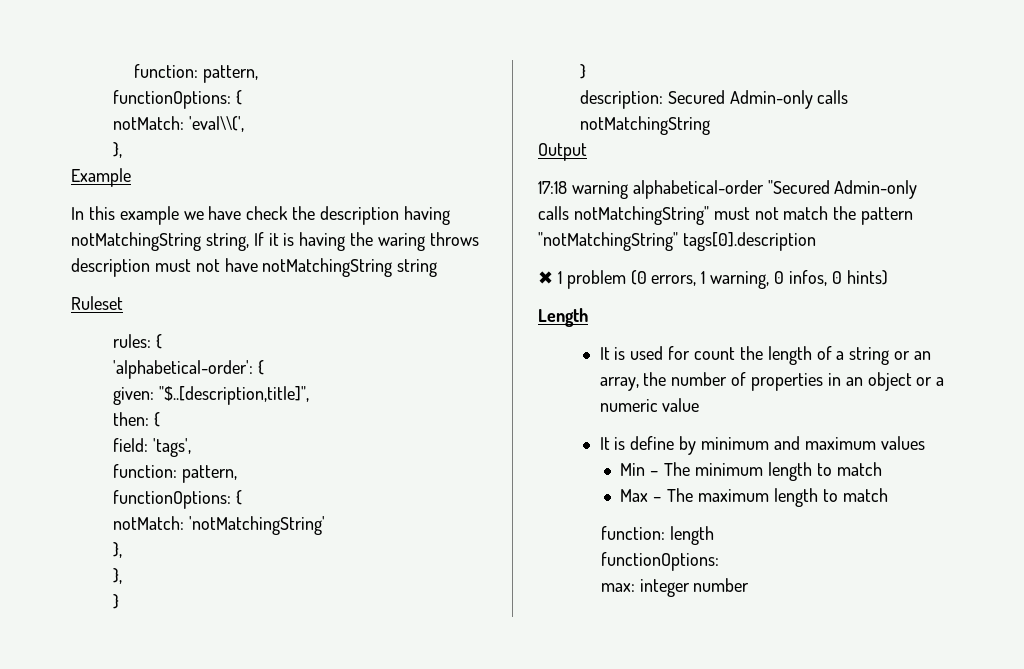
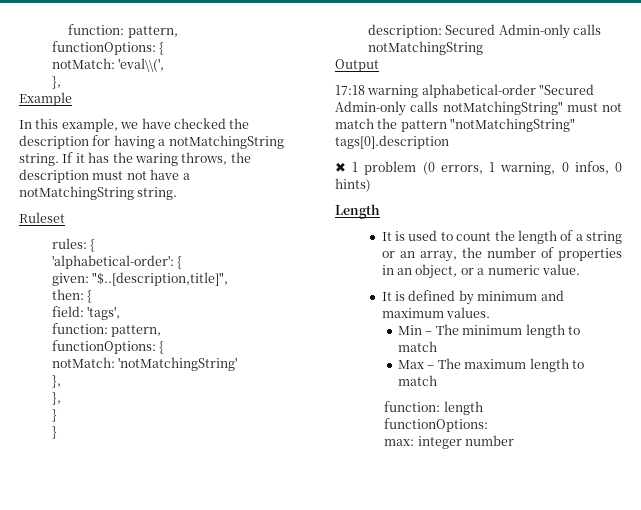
[119,206,179,225] example -> [61,118,118,132] example,
[246,206,450,225] [71,232,479,251] check the description having notMatchingString string, If it is having the waring throws -> [173,118,250,129] [19,135,284,149] [19,152,251,166] checked the description for having a notMatchingString string. If it has the waring throws, the
[262,258,438,277] notMatchingString string -> [182,173,190,180] [19,186,178,200] a notMatchingString string.
[668,346,691,360] for -> [440,232,453,241] to
[867,372,912,391] object -> [415,264,458,279] object,
[662,398,700,412] [599,436,675,450] value // It is define -> [541,264,580,275] [381,290,456,301] value. // It is defined
[880,436,925,450] values -> [445,307,490,318] values.

